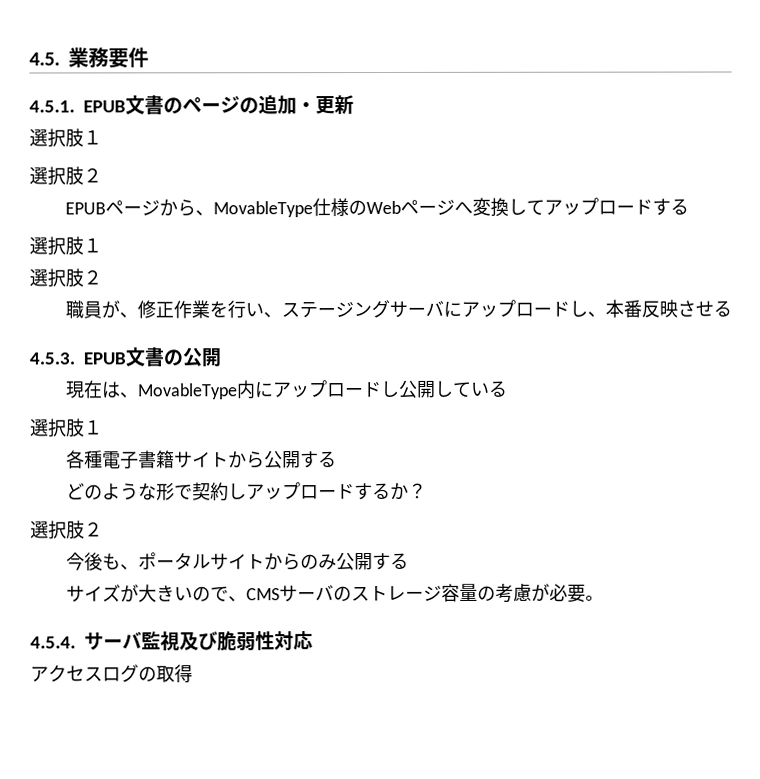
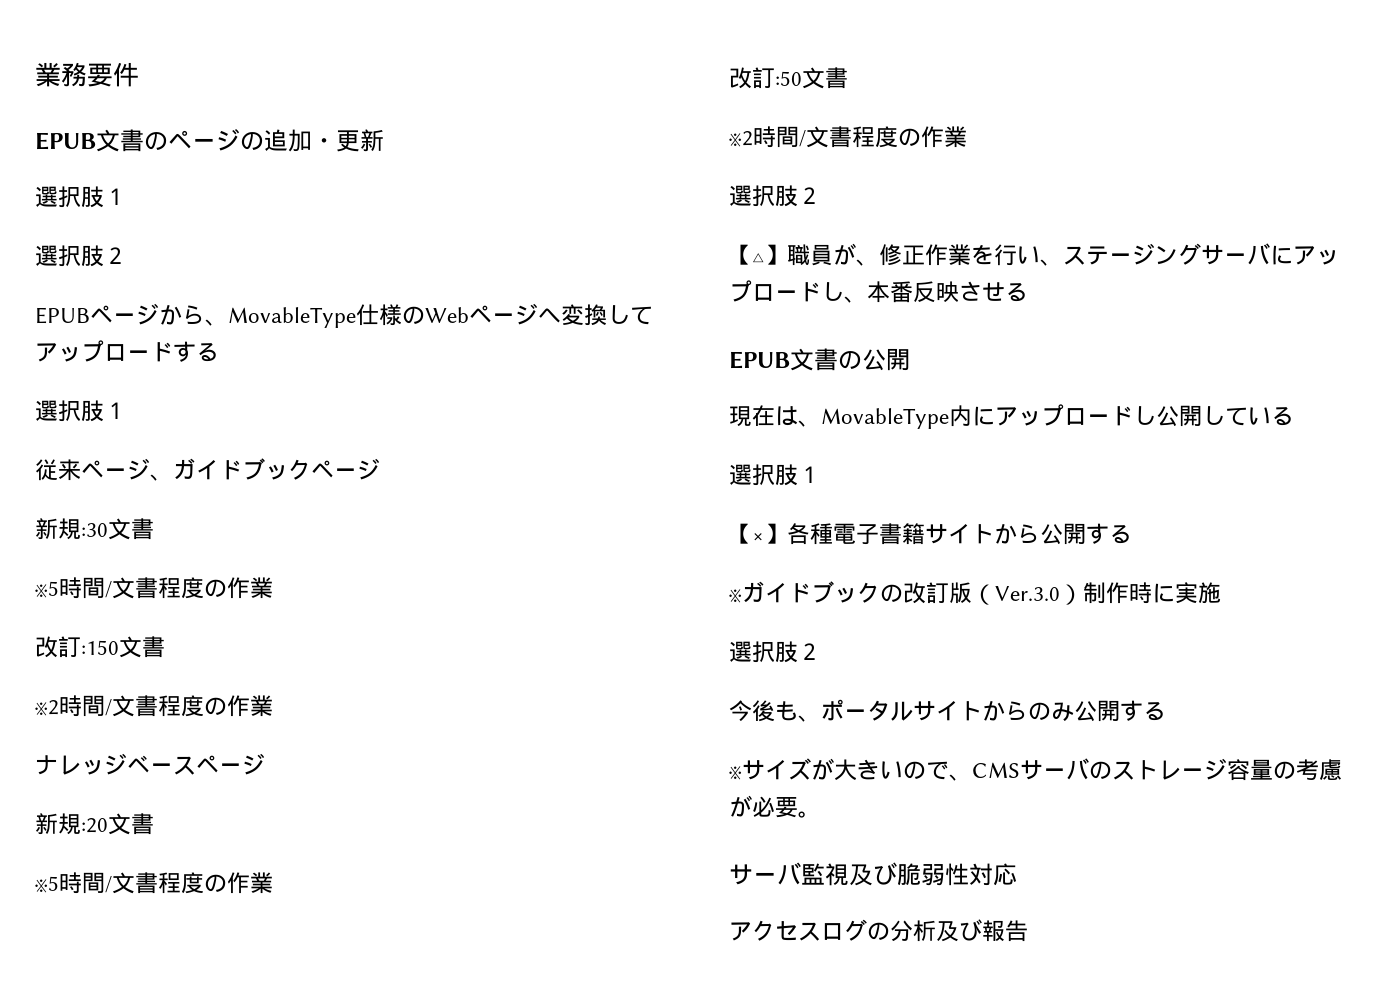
[29,52,60,66] 4.5. -> (35, 74) none
[29,100,75,113] 4.5.1. -> (139, 74) none
[29,268,102,288] // 選択肢２ // -> [35,458,380,481] [35,518,154,540] [35,577,273,599] [35,636,165,658] [35,695,273,717] [35,753,265,775] [35,813,154,835] [35,872,273,894] [729,67,848,89] [729,126,967,148] [729,185,821,207] [729,244,787,265] // 従来ページ、ガイドブックページ // 新規:30文書 // ※5時間/文書程度の作業 // 改訂:150文書 // ※2時間/文書程度の作業 // ナレッジベースページ // 新規:20文書 // ※5時間/文書程度の作業 // 改訂:50文書 // ※2時間/文書程度の作業 // 選択肢２ // 【△】
[29,352,75,365] 4.5.3. -> (1028, 292) none
(103, 427) none -> [729,523,787,544] 【×】
[65,482,427,502] どのような形で契約しアップロードするか？ -> [729,581,1221,605] ※ガイドブックの改訂版（Ver.3.0）制作時に実施
(409, 560) none -> [729,766,742,780] ※
[30,636,76,649] 4.5.4. -> (821, 814) none
[156,664,193,683] 取得 -> [890,919,1028,942] 分析及び報告

